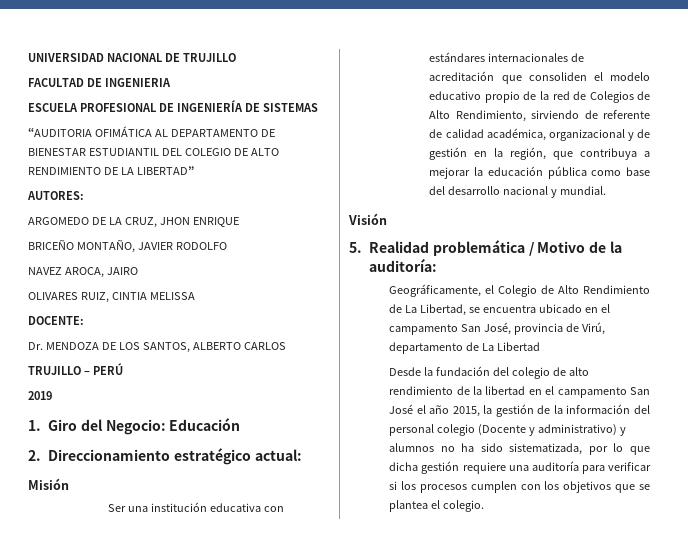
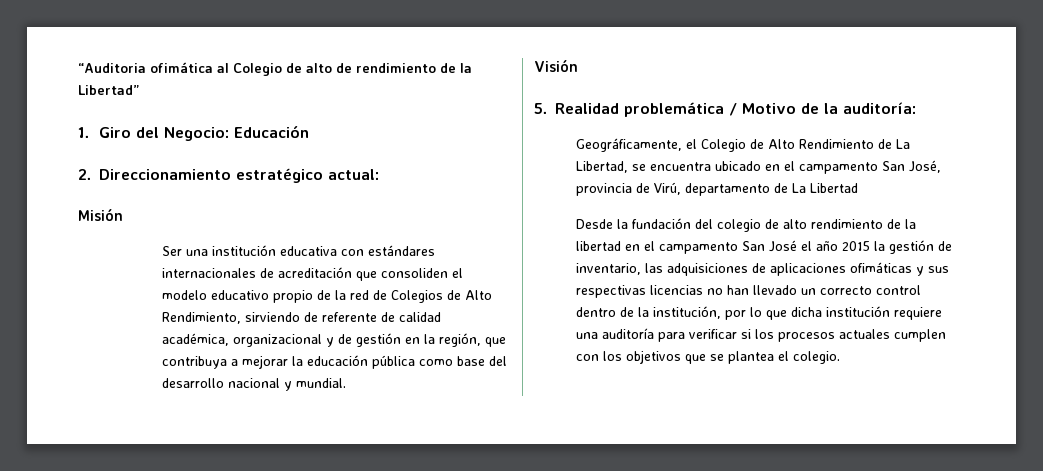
[28,53,236,62] [28,78,171,87] [28,100,318,112] [28,126,275,137] [28,148,279,156] [28,166,194,175] [27,191,84,200] [28,217,239,228] [28,240,227,253] [28,267,138,278] [28,292,195,303] [28,316,84,325] [28,342,286,353] [28,363,123,375] [28,391,52,400] UNIVERSIDAD NACIONAL DE TRUJILLO // FACULTAD DE INGENIERIA // ESCUELA PROFESIONAL DE INGENIERÍA DE SISTEMAS // “AUDITORIA OFIMÁTICA AL DEPARTAMENTO DE BIENESTAR ESTUDIANTIL DEL COLEGIO DE ALTO RENDIMIENTO DE LA LIBERTAD” // AUTORES: // ARGOMEDO DE LA CRUZ, JHON ENRIQUE // BRICEÑO MONTAÑO, JAVIER RODOLFO // NAVEZ AROCA, JAIRO // OLIVARES RUIZ, CINTIA MELISSA // DOCENTE: // Dr. MENDOZA DE LOS SANTOS, ALBERTO CARLOS // TRUJILLO – PERÚ // 2019 -> [78,62,472,76] [78,85,139,95] “Auditoria ofimática al Colegio de alto de rendimiento de la Libertad”
[452,406,480,417] 2015, -> [842,241,871,251] 2015
[553,404,650,414] [389,424,627,436] [389,443,583,455] la información del personal colegio (Docente y administrativo) y alumnos no ha sido sistematizada, -> [576,262,950,276] [576,285,922,298] [576,306,722,319] inventario, las adquisiciones de aplicaciones ofimáticas y sus respectivas licencias no han llevado un correcto control dentro de la institución,
[421,461,460,474] gestión -> [826,306,891,317] institución
(467, 488) none -> [839,329,891,339] actuales

